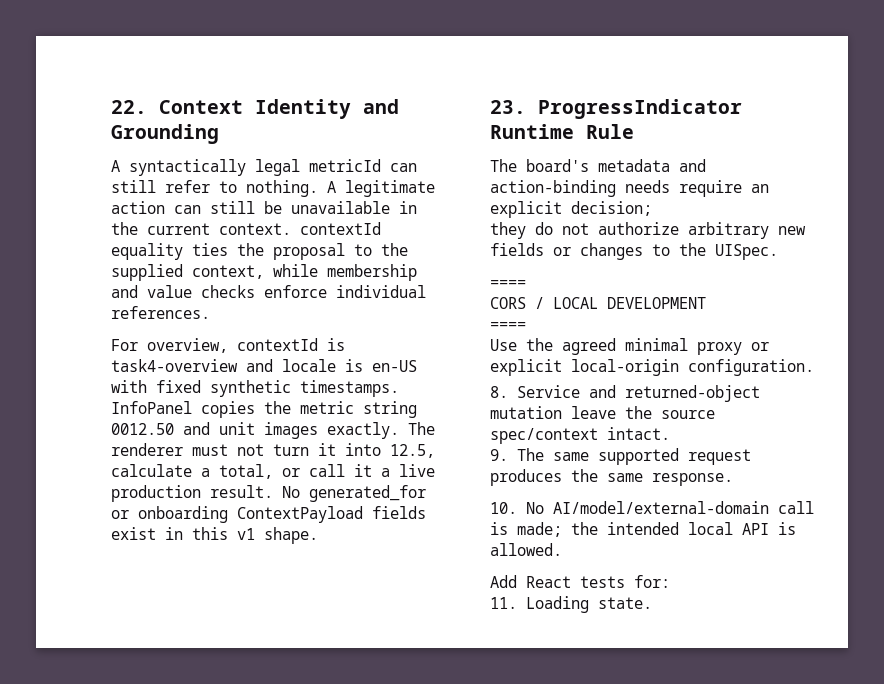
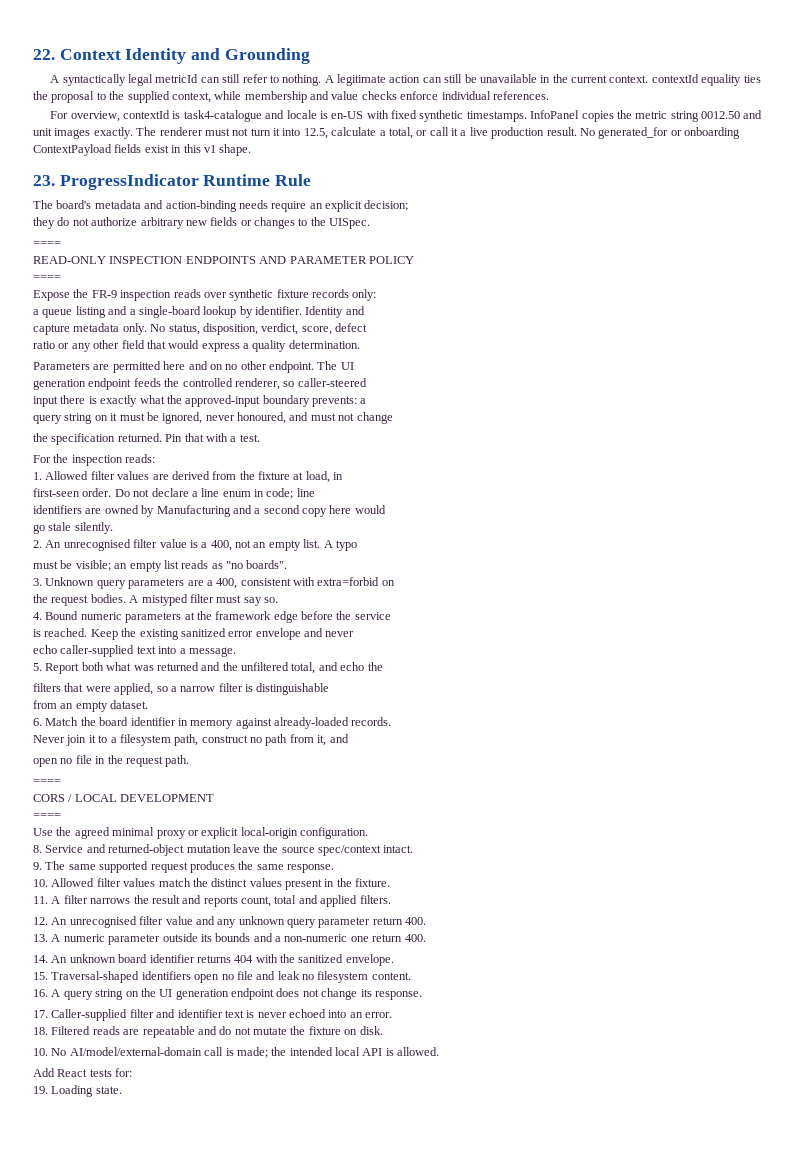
[111,359,238,372] task4-overview -> [183,110,262,122] task4-catalogue
(526, 284) none -> [33,256,414,264] [33,275,61,281] [33,289,377,301] [33,306,365,318] [33,323,367,335] [33,340,360,352] [33,361,354,373] [33,378,367,390] [33,395,367,407] [33,412,393,424] [33,433,260,445] [33,454,156,466] [33,471,344,483] [33,488,315,499] [33,505,386,517] [33,522,113,534] [33,539,357,551] [33,560,288,572] [33,577,395,589] [33,594,278,606] [33,611,391,623] [33,628,355,640] [33,645,236,657] [33,662,383,674] [33,683,330,695] [33,700,149,712] [33,717,392,729] [33,734,349,746] [33,755,190,767] [33,779,61,785] // READ-ONLY INSPECTION ENDPOINTS AND PARAMETER POLICY // ==== // Expose the FR-9 inspection reads over synthetic fixture records only: // a queue listing and a single-board lookup by identifier. Identity and // capture metadata only. No status, disposition, verdict, score, defect // ratio or any other field that would express a quality determination. // Parameters are permitted here and on no other endpoint. The UI // generation endpoint feeds the controlled renderer, so caller-steered // input there is exactly what the approved-input boundary prevents: a // query string on it must be ignored, never honoured, and must not change // the specification returned. Pin that with a test. // For the inspection reads: // 1. Allowed filter values are derived from the fixture at load, in // first-seen order. Do not declare a line enum in code; line // identifiers are owned by Manufacturing and a second copy here would // go stale silently. // 2. An unrecognised filter value is a 400, not an empty list. A typo // must be visible; an empty list reads as "no boards". // 3. Unknown query parameters are a 400, consistent with extra=forbid on // the request bodies. A mistyped filter must say so. // 4. Bound numeric parameters at the framework edge before the service // is reached. Keep the existing sanitized error envelope and never // echo caller-supplied text into a message. // 5. Report both what was returned and the unfiltered total, and echo the // filters that were applied, so a narrow filter is distinguishable // from an empty dataset. // 6. Match the board identifier in memory against already-loaded records. // Never join it to a filesystem path, construct no path from it, and // open no file in the request path. // ====
(733, 479) none -> [33,878,391,890] [33,895,391,907] [33,916,427,928] [33,933,426,945] [33,954,394,966] [33,971,411,983] [33,988,422,1000] [33,1009,393,1021] [33,1026,383,1038] // 10. Allowed filter values match the distinct values present in the fixture. // 11. A filter narrows the result and reports count, total and applied filters. // 12. An unrecognised filter value and any unknown query parameter return 400. // 13. A numeric parameter outside its bounds and a non-numeric one return 400. // 14. An unknown board identifier returns 404 with the sanitized envelope. // 15. Traversal-shaped identifiers open no file and leak no filesystem content. // 16. A query string on the UI generation endpoint does not change its response. // 17. Caller-supplied filter and identifier text is never echoed into an error. // 18. Filtered reads are repeatable and do not mutate the fixture on disk.
[490,597,517,609] 11. -> [33,1086,48,1094] 19.

